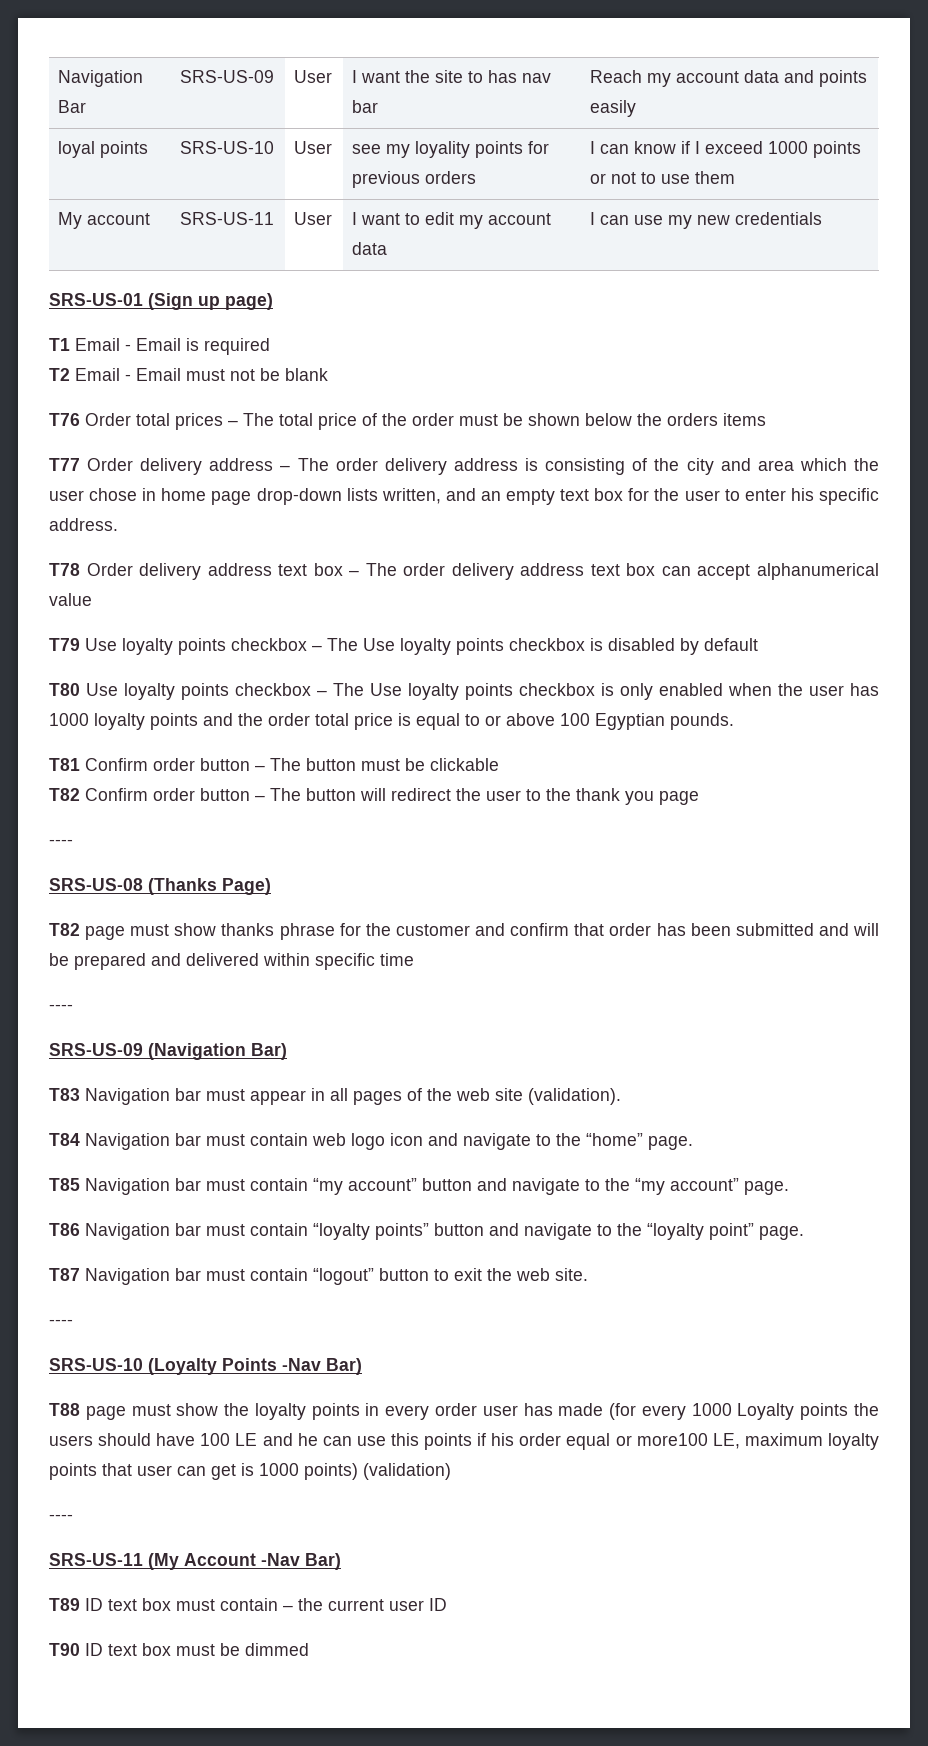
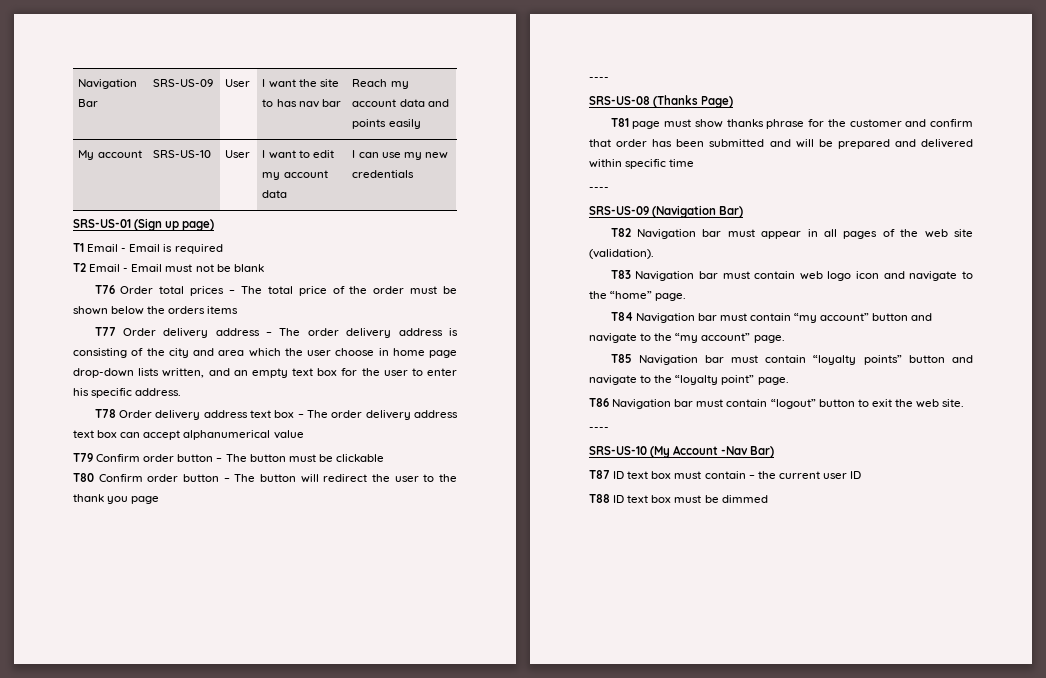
[58,141,149,158] [180,141,275,154] [294,141,333,154] [352,141,550,158] [352,171,477,188] [590,141,862,158] [590,171,736,184] // loyal points | SRS-US-10 | User | see my loyality points for previous orders | I can know if I exceed 1000 points or not to use them -> (421, 124) none
[180,212,275,225] SRS-US-11 -> [153,150,212,158] SRS-US-10
[89,488,138,501] chose -> [335,348,375,356] choose
[85,638,758,655] [49,683,879,700] [49,713,734,730] [49,758,80,771] Use loyalty points checkbox – The Use loyalty points checkbox is disabled by default // T80 Use loyalty points checkbox – The Use loyalty points checkbox is only enabled when the user has 1000 loyalty points and the order total price is equal to or above 100 Egyptian pounds. // T81 -> (93, 457) none
[49,788,80,801] T82 -> [73,473,94,482] T80
[49,923,80,936] T82 -> [610,118,629,127] T81
[49,1088,80,1101] T83 -> [610,228,631,237] T82
[49,1133,80,1146] T84 -> [610,270,631,279] T83
[49,1178,80,1191] T85 -> [610,312,633,321] T84
[49,1223,80,1236] T86 -> [610,354,632,363] T85
[49,1268,80,1281] T87 -> [589,398,609,407] T86
[148,1358,362,1375] [49,1403,880,1420] [49,1433,879,1450] [49,1463,451,1480] [49,1514,73,1521] [49,1553,143,1566] (Loyalty Points -Nav Bar) // T88 page must show the loyalty points in every order user has made (for every 1000 Loyalty points the users should have 100 LE and he can use this points if his order equal or more100 LE, maximum loyalty points that user can get is 1000 points) (validation) // ---- // SRS-US-11 -> (647, 450) none
[49,1598,80,1611] T89 -> [589,470,610,479] T87
[49,1643,80,1656] T90 -> [589,494,610,503] T88

